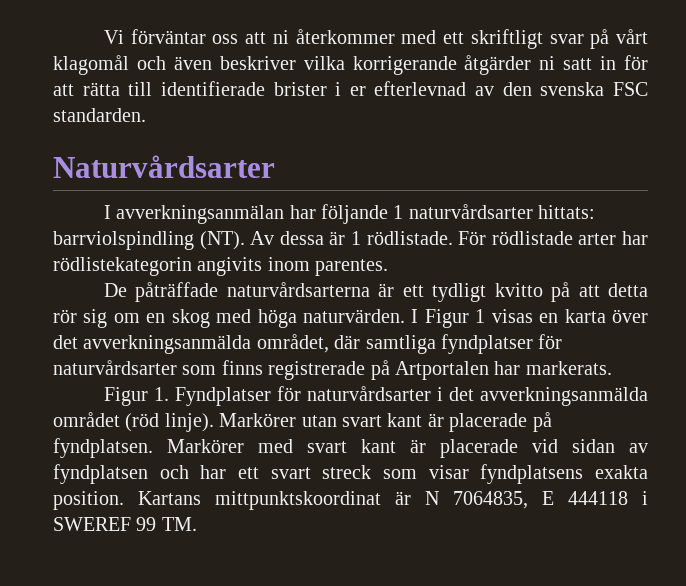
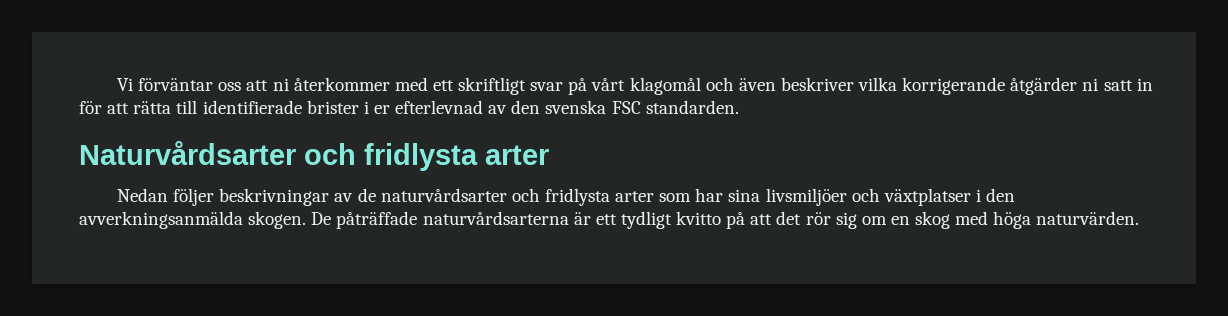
[103,204,596,224] [53,231,649,250] [53,257,389,276] // I avverkningsanmälan har följande 1 naturvårdsarter hittats: barrviolspindling (NT). Av dessa är 1 rödlistade. För rödlistade arter har rödlistekategorin angivits inom parentes. // -> [304,143,549,171] [117,188,1016,206] [79,211,307,229] och fridlysta arter // Nedan följer beskrivningar av de naturvårdsarter och fridlysta arter som har sina livsmiljöer och växtplatser i den avverkningsanmälda skogen.
[608,283,648,297] detta -> [776,211,802,225] det
[411,309,649,328] [53,334,563,354] [53,360,612,380] [103,386,648,406] [53,412,552,432] [53,438,648,458] [53,464,648,484] [53,491,648,510] [53,517,197,531] I Figur 1 visas en karta över det avverkningsanmälda området, där samtliga fyndplatser för naturvårdsarter som finns registrerade på Artportalen har markerats. // Figur 1. Fyndplatser för naturvårdsarter i det avverkningsanmälda området (röd linje). Markörer utan svart kant är placerade på fyndplatsen. Markörer med svart kant är placerade vid sidan av fyndplatsen och har ett svart streck som visar fyndplatsens exakta position. Kartans mittpunktskoordinat är N 7064835, E 444118 i SWEREF 99 TM. -> (1140, 218) none

